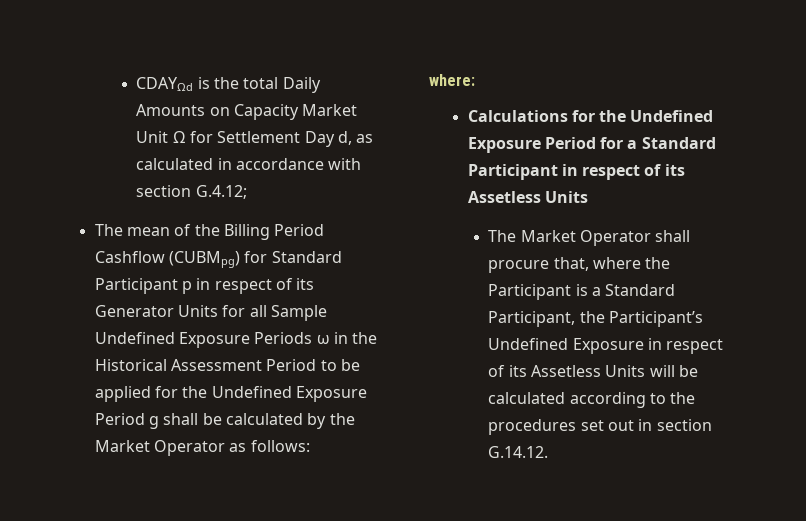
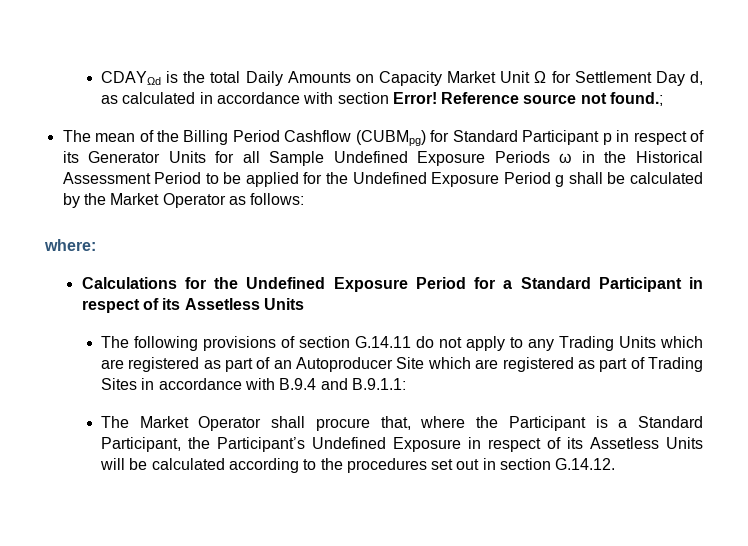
[195,185,247,199] G.4.12; -> [392,92,664,106] Error! Reference source not found.;
(588, 197) none -> [100,336,703,351] [100,357,703,372] [100,378,406,390] // The following provisions of section G.14.11 do not apply to any Trading Units which are registered as part of an Autoproducer Site which are registered as part of Trading Sites in accordance with B.9.4 and B.9.1.1:

